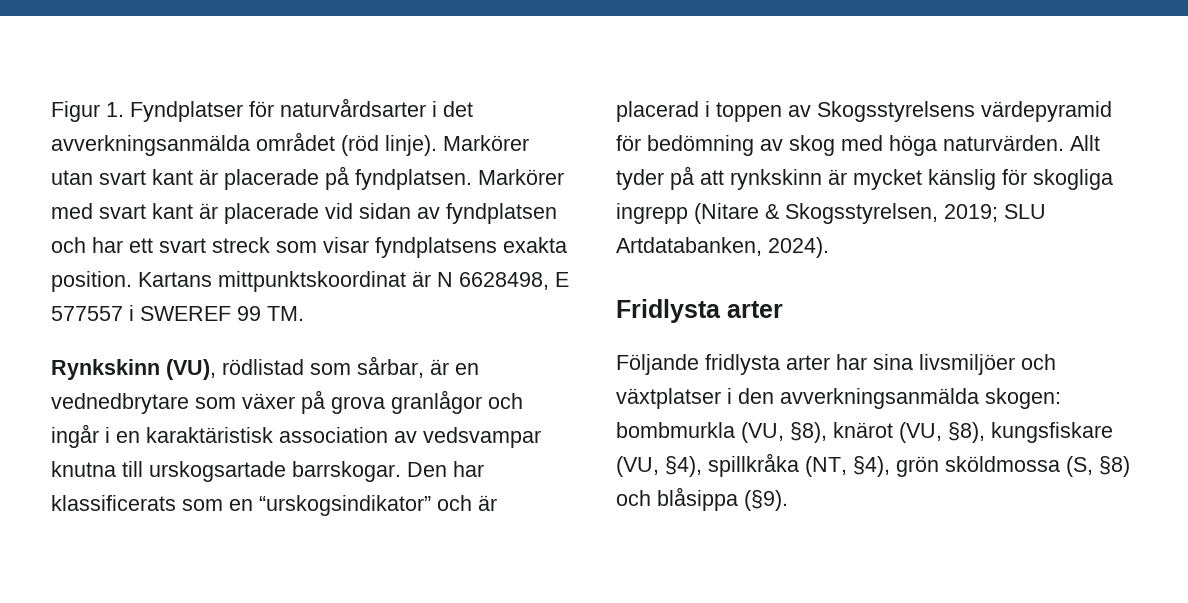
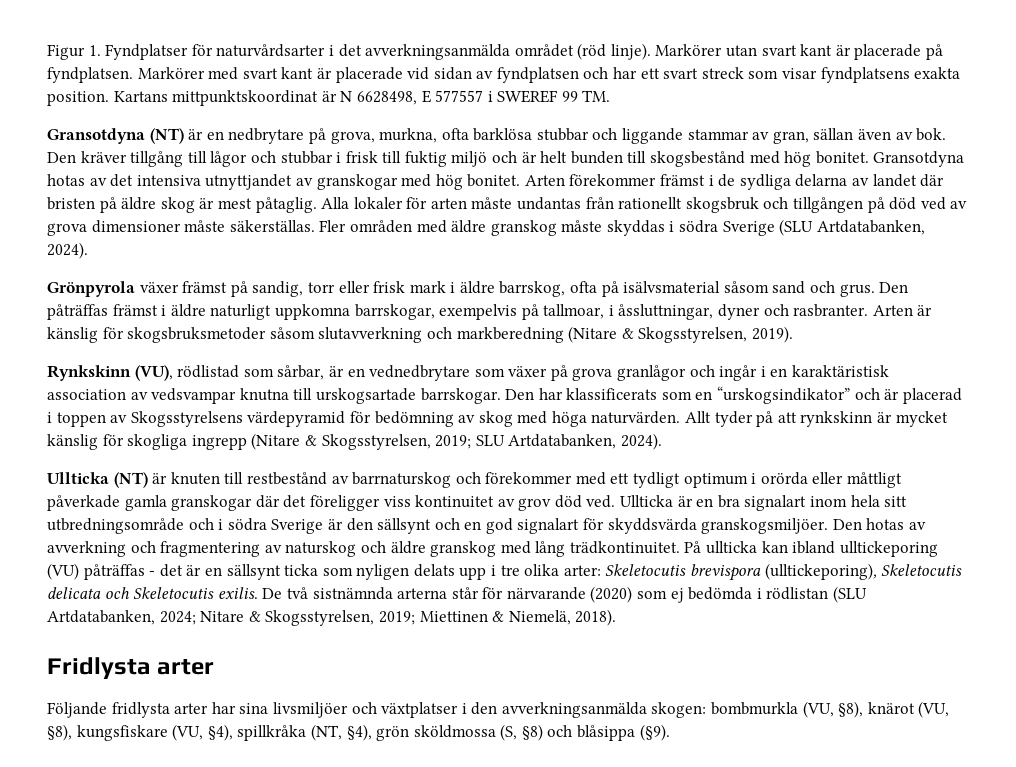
(304, 313) none -> [47,128,947,144] [47,151,965,167] [47,174,945,190] [47,197,968,213] [47,219,925,236] [47,242,88,259] [47,281,909,297] [47,304,933,320] [47,326,793,343] // Gransotdyna (NT) är en nedbrytare på grova, murkna, ofta barklösa stubbar och liggande stammar av gran, sällan även av bok. Den kräver tillgång till lågor och stubbar i frisk till fuktig miljö och är helt bunden till skogsbestånd med hög bonitet. Gransotdyna hotas av det intensiva utnyttjandet av granskogar med hög bonitet. Arten förekommer främst i de sydliga delarna av landet där bristen på äldre skog är mest påtaglig. Alla lokaler för arten måste undantas från rationellt skogsbruk och tillgången på död ved av grova dimensioner måste säkerställas. Fler områden med äldre granskog måste skyddas i södra Sverige (SLU Artdatabanken, 2024). // Grönpyrola växer främst på sandig, torr eller frisk mark i äldre barrskog, ofta på isälvsmaterial såsom sand och grus. Den påträffas främst i äldre naturligt uppkomna barrskogar, exempelvis på tallmoar, i åssluttningar, dyner och rasbranter. Arten är känslig för skogsbruksmetoder såsom slutavverkning och markberedning (Nitare & Skogsstyrelsen, 2019).
(829, 247) none -> [47,472,903,488] [47,495,908,511] [47,518,927,534] [47,541,938,557] [47,563,963,581] [47,586,868,603] [47,609,617,626] // Ullticka (NT) är knuten till restbestånd av barrnaturskog och förekommer med ett tydligt optimum i orörda eller måttligt påverkade gamla granskogar där det föreligger viss kontinuitet av grov död ved. Ullticka är en bra signalart inom hela sitt utbredningsområde och i södra Sverige är den sällsynt och en god signalart för skyddsvärda granskogsmiljöer. Den hotas av avverkning och fragmentering av naturskog och äldre granskog med lång trädkontinuitet. På ullticka kan ibland ulltickeporing (VU) påträffas - det är en sällsynt ticka som nyligen delats upp i tre olika arter: Skeletocutis brevispora (ulltickeporing), Skeletocutis delicata och Skeletocutis exilis. De två sistnämnda arterna står för närvarande (2020) som ej bedömda i rödlistan (SLU Artdatabanken, 2024; Nitare & Skogsstyrelsen, 2019; Miettinen & Niemelä, 2018).

